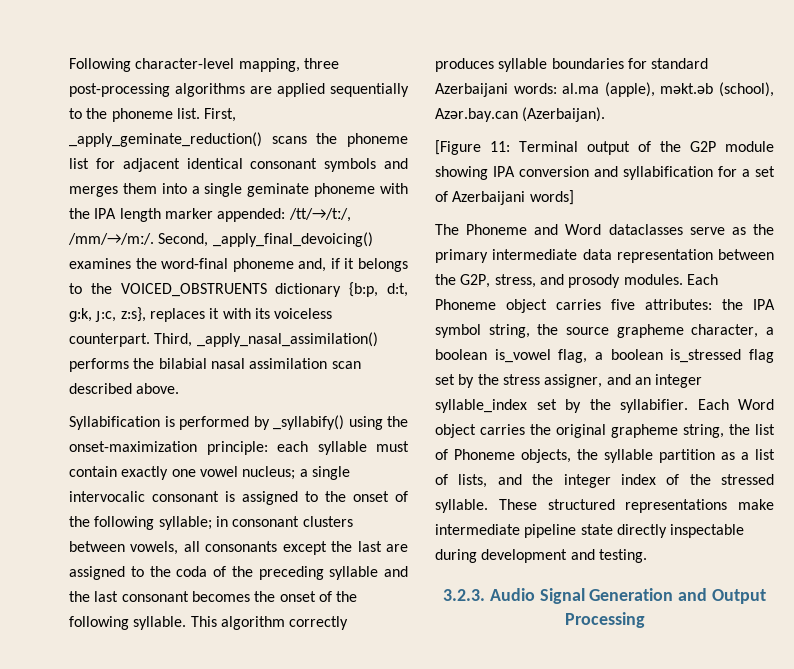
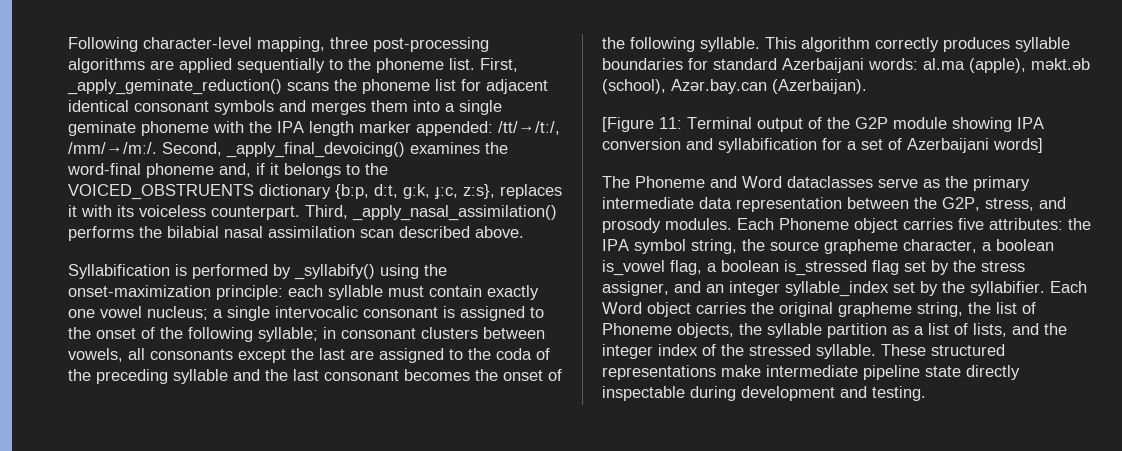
[442,588,767,604] [564,612,645,628] // 3.2.3. Audio Signal Generation and Output Processing -> (926, 393) none

